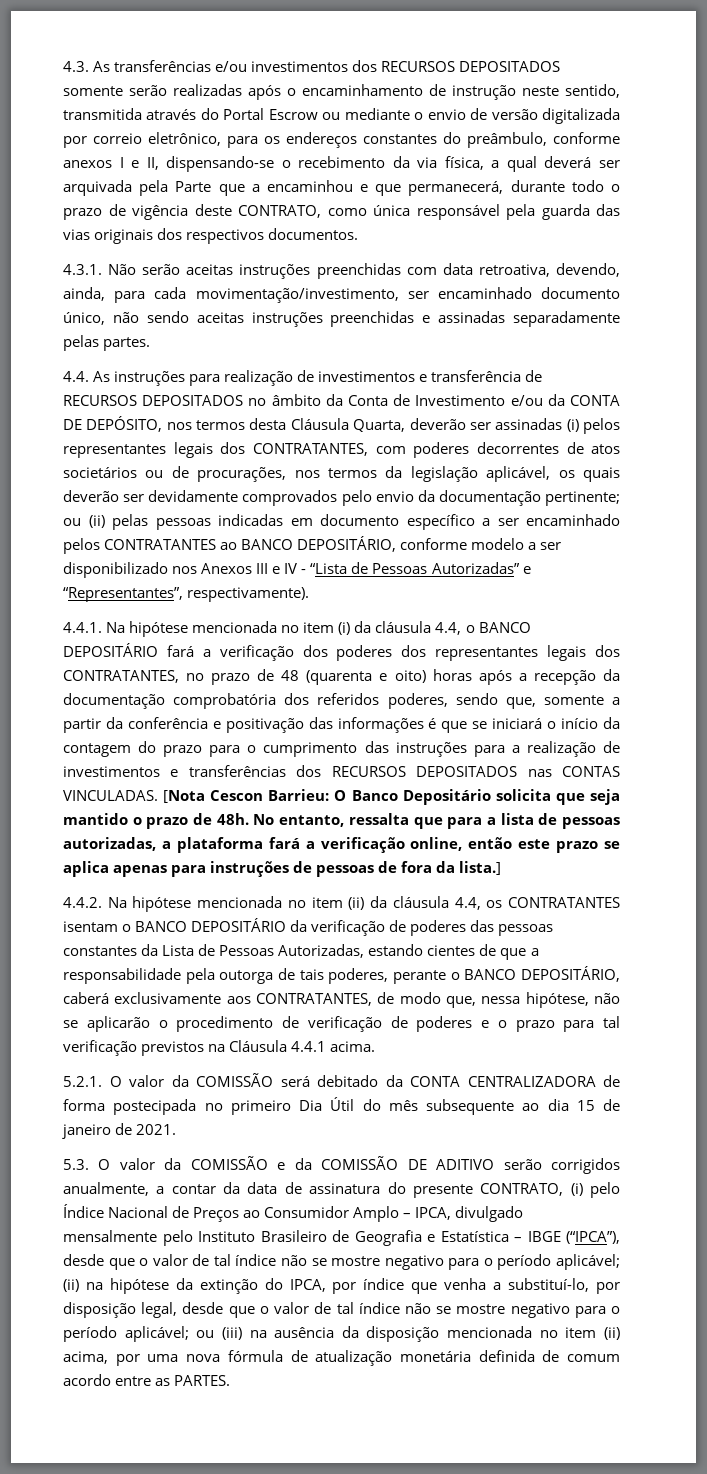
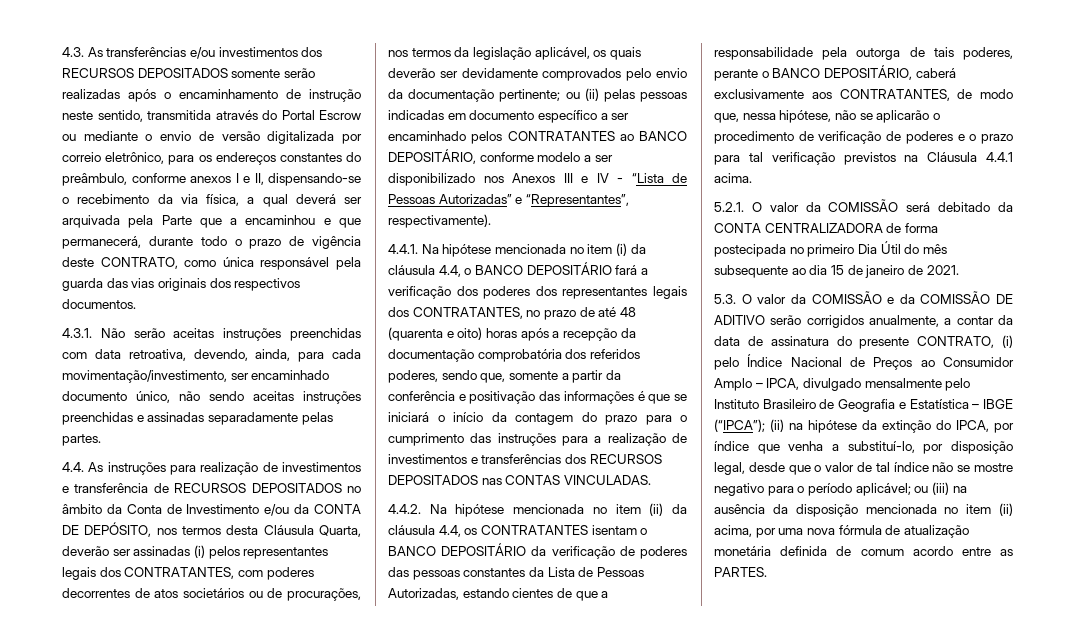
(275, 675) none -> [598,307,617,317] até
[163,789,621,805] [63,813,620,829] [63,837,620,853] [63,861,502,877] [Nota Cescon Barrieu: O Banco Depositário solicita que seja mantido o prazo de 48h. No entanto, ressalta que para a lista de pessoas autorizadas, a plataforma fará a verificação online, então este prazo se aplica apenas para instruções de pessoas de fora da lista.] -> (651, 480) none
[566,1231,620,1244] [63,1254,620,1270] (“IPCA”), desde que o valor de tal índice não se mostre negativo para o período aplicável; -> [714,419,765,432] (“IPCA”);

